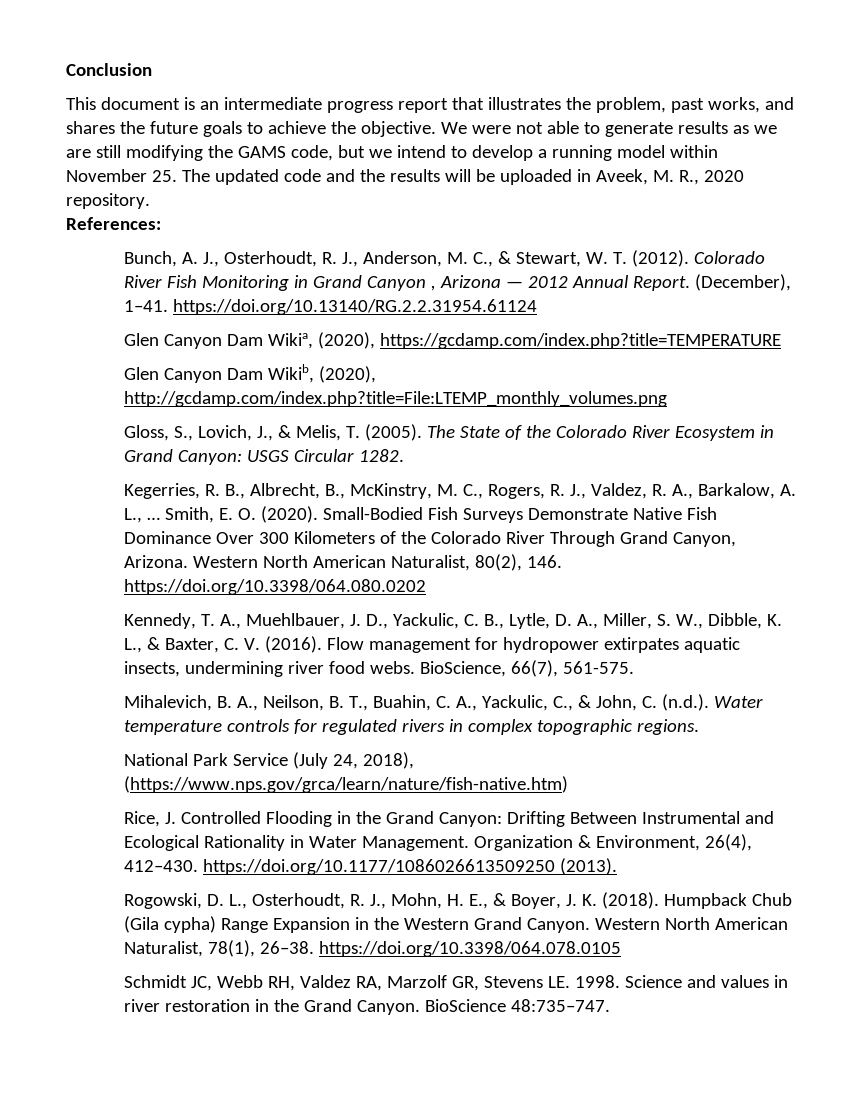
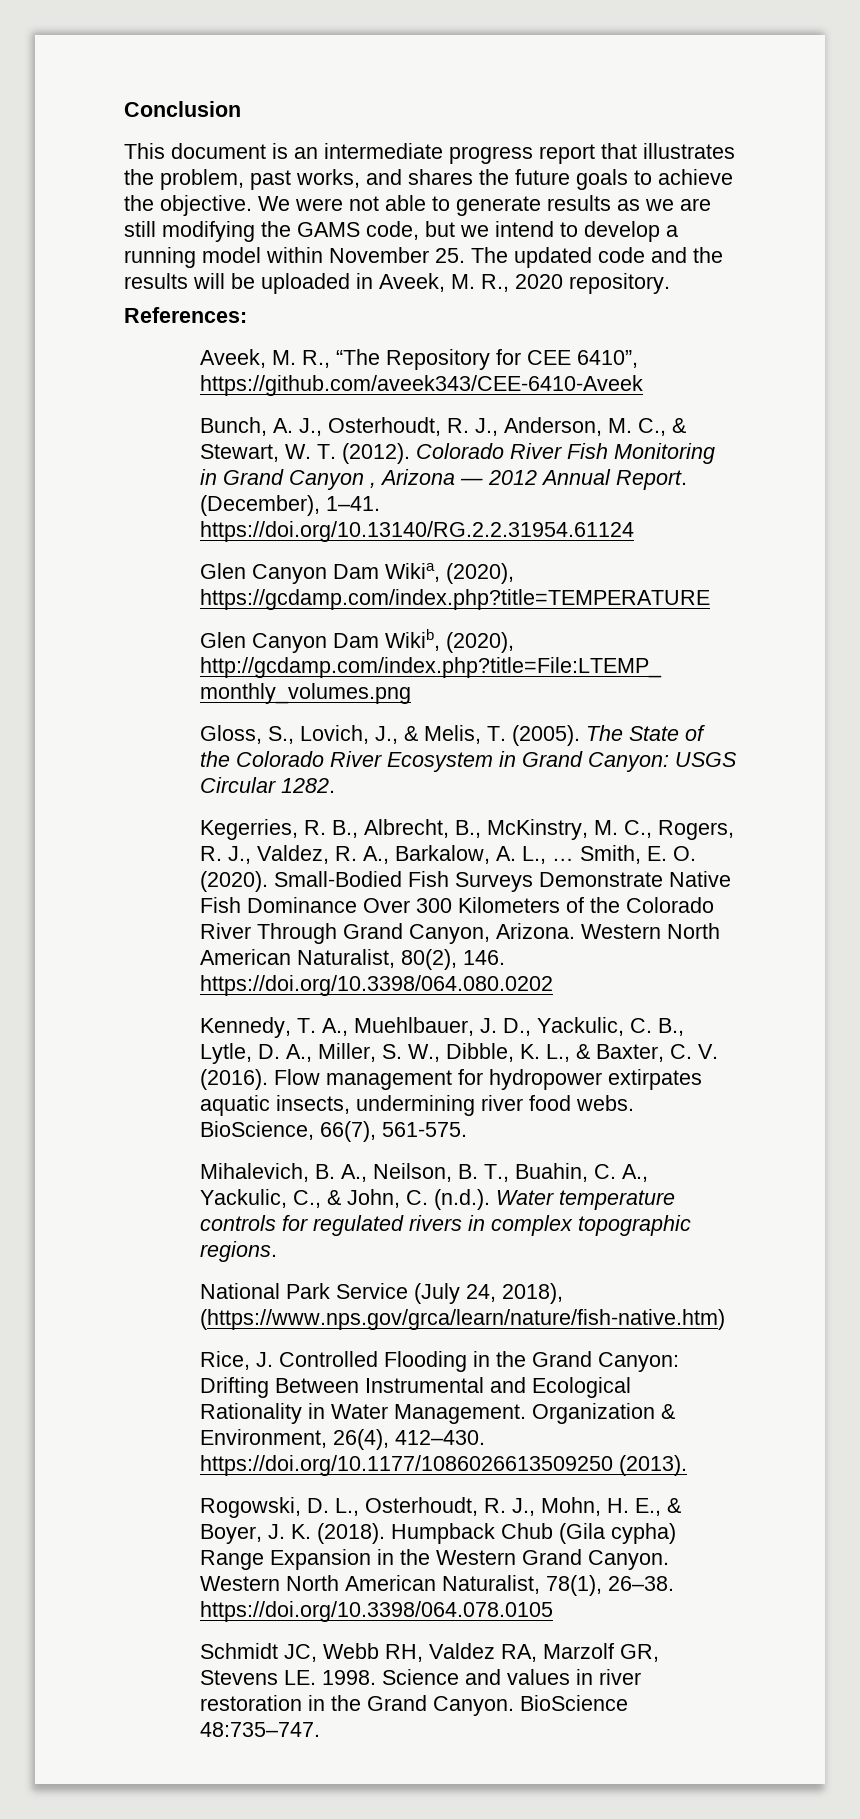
(161, 223) none -> [199,349,638,370] [199,375,643,396] // Aveek, M. R., “The Repository for CEE 6410”, https://github.com/aveek343/CEE-6410-Aveek

